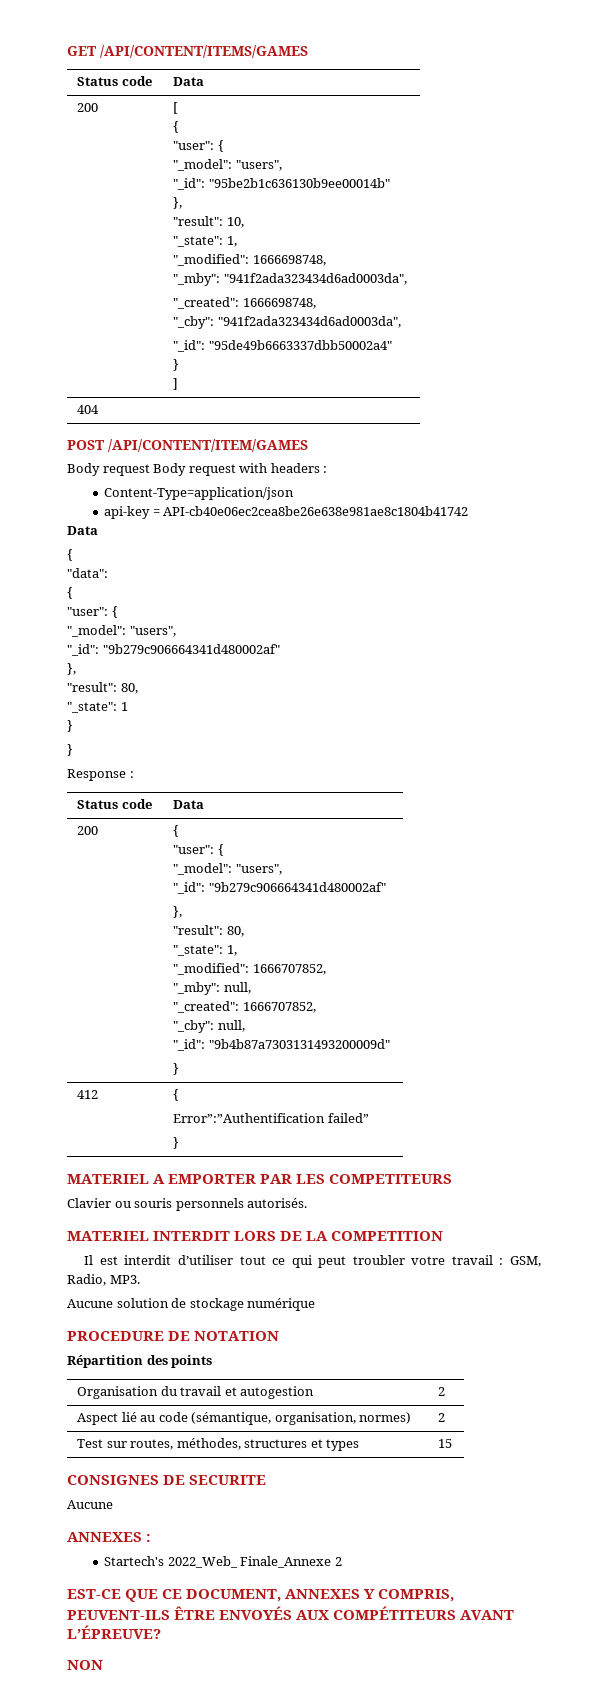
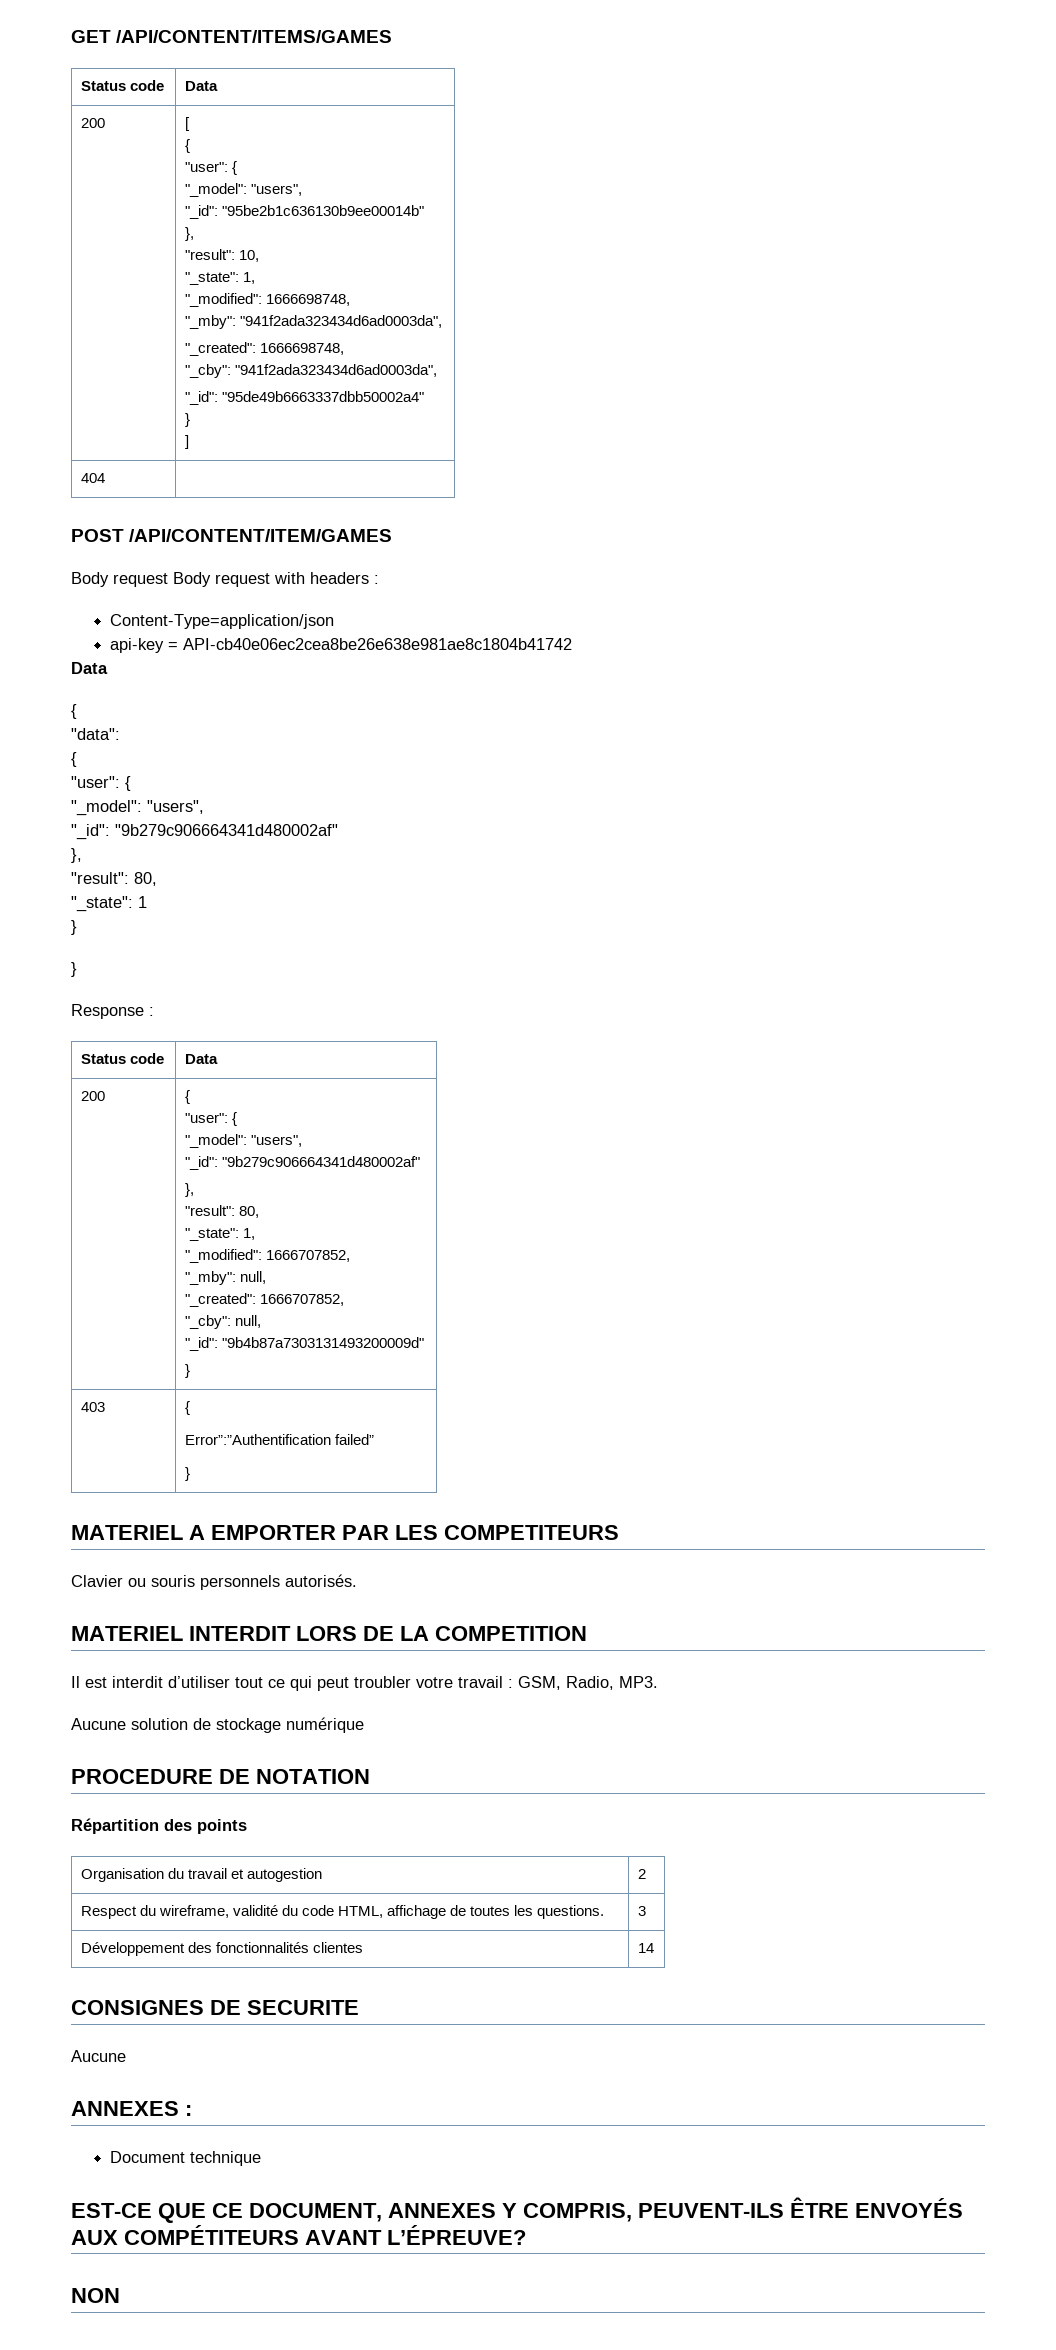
[77,1090,99,1099] 412 -> [80,1402,105,1412] 403
[77,1412,412,1425] [438,1413,446,1422] [77,1438,360,1451] [438,1439,453,1448] Aspect lié au code (sémantique, organisation, normes) | 2 // Test sur routes, méthodes, structures et types | 15 -> [80,1905,605,1919] [637,1906,646,1916] [80,1942,363,1956] [637,1943,654,1953] Respect du wireframe, validité du code HTML, affichage de toutes les questions. | 3 // Développement des fonctionnalités clientes | 14
[104,1556,342,1568] Startech's 2022_Web_ Finale_Annexe 2 -> [109,2151,261,2166] Document technique

